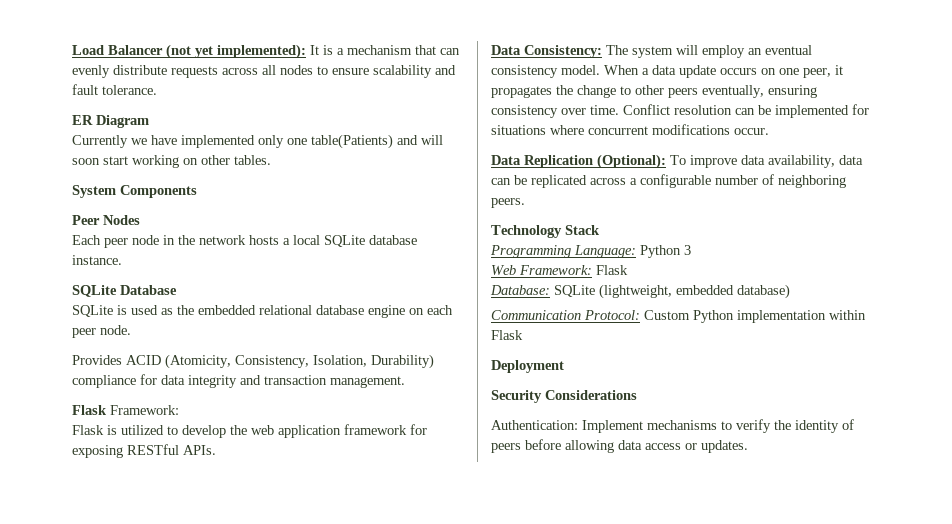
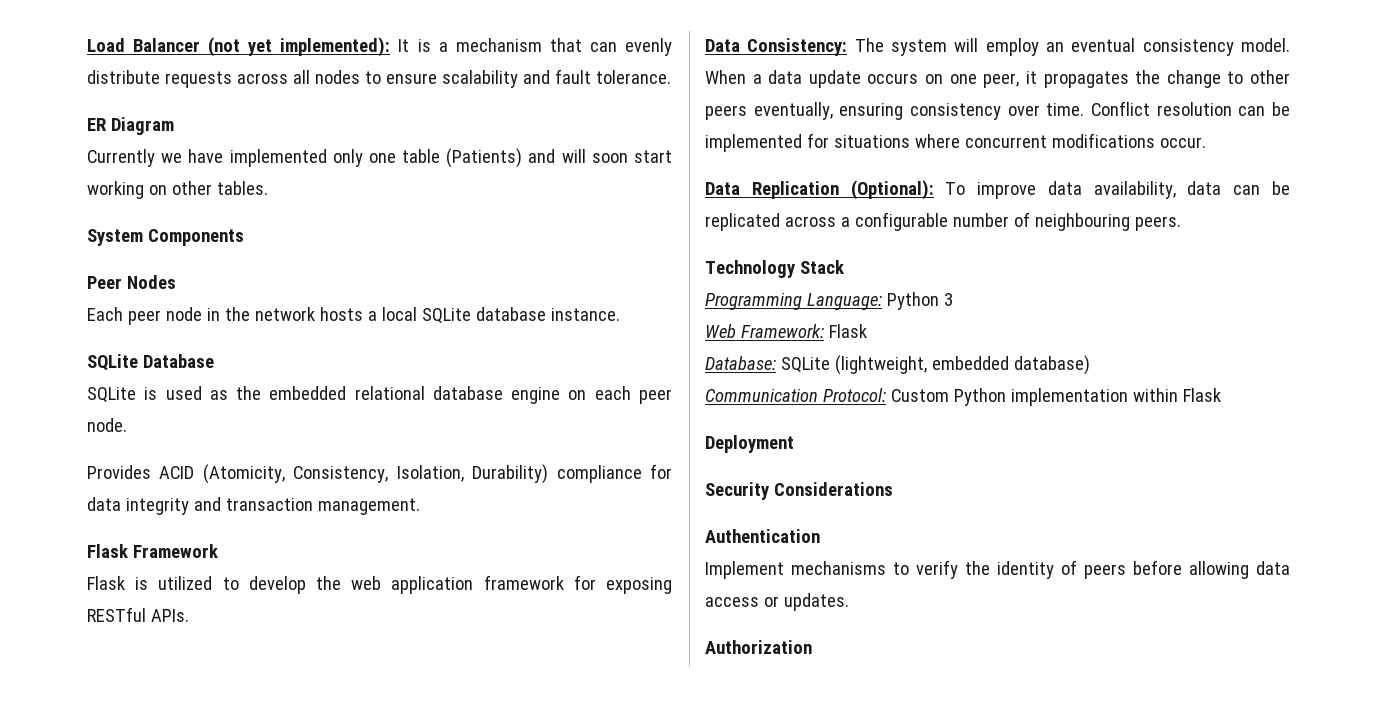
[311,134,393,149] table(Patients) -> [402,148,523,168] table (Patients)
[110,405,179,415] Framework: -> [132,544,218,558] Framework
[778,175,846,188] neighboring -> [1034,213,1130,231] neighbouring
[491,420,578,430] Authentication: -> [705,529,820,543] Authentication //
(748, 446) none -> [705,640,812,654] // Authorization

